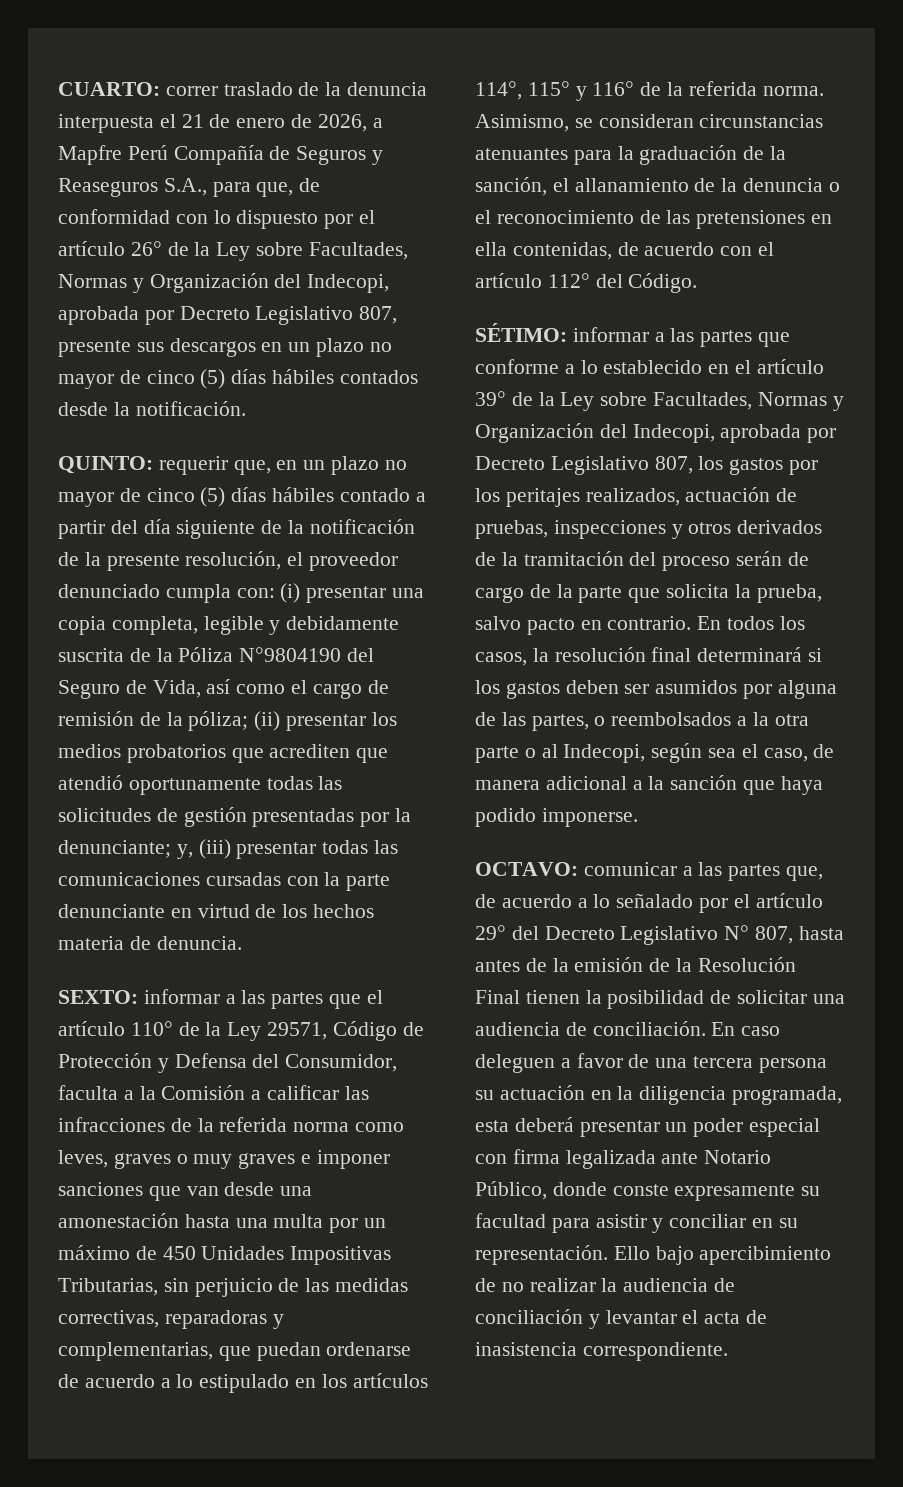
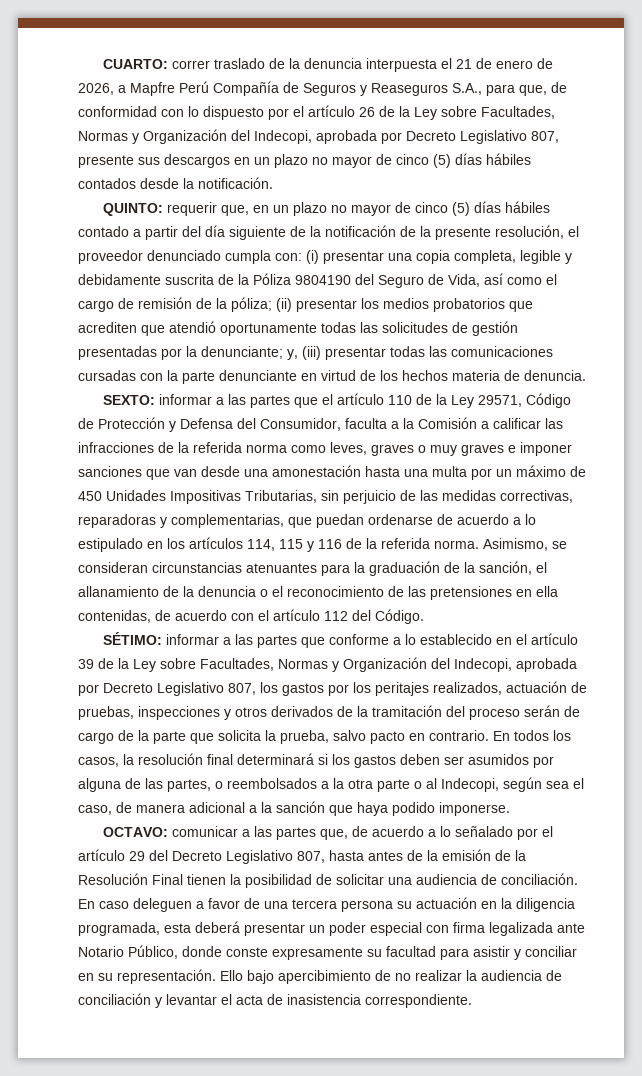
[130,241,162,256] 26° -> [359,107,375,117] 26
[239,647,342,662] N°9804190 -> [295,275,351,285] 9804190
[130,1021,173,1036] 110° -> [388,395,413,405] 110
[475,81,635,101] 114°, 115° y 116° -> [247,539,342,552] 114, 115 y 116
[547,273,590,288] 112° -> [324,611,348,621] 112
[475,391,506,406] 39° -> [78,659,94,669] 39
[475,925,506,940] 29° -> [129,851,145,861] 29
[724,925,750,940] N° -> (293, 857) none

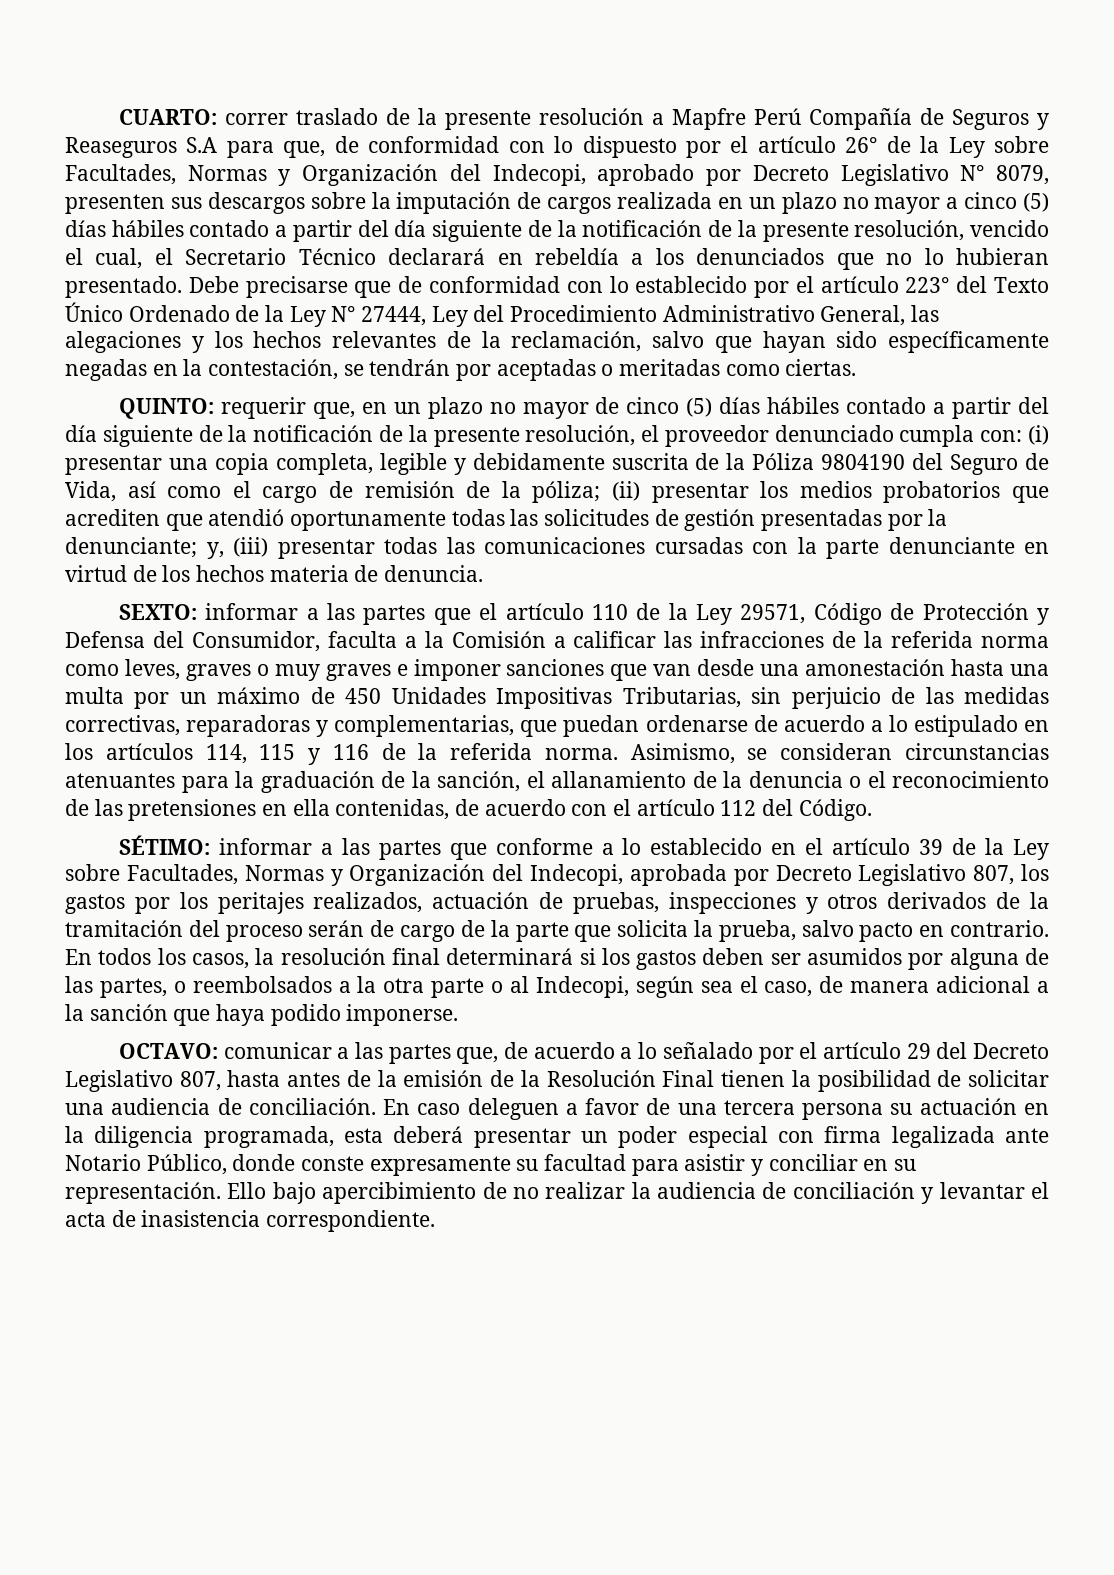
[304,58,554,72] [78,83,114,95] denuncia interpuesta el 21 de enero de 2026, -> [444,108,644,130] presente resolución
[452,83,482,95] S.A., -> [186,137,218,153] S.A
[359,107,375,117] 26 -> [845,137,878,153] 26°
[316,130,559,144] [78,153,531,168] [78,177,273,189] aprobada por Decreto Legislativo 807, presente sus descargos en un plazo no mayor de cinco (5) días hábiles contados desde la notificación. -> [597,164,1049,186] [65,192,1049,214] [65,220,1049,242] [65,248,1049,270] [65,276,1050,298] [65,302,940,327] [65,331,1049,353] [65,359,857,381] aprobado por Decreto Legislativo N° 8079, presenten sus descargos sobre la imputación de cargos realizada en un plazo no mayor a cinco (5) días hábiles contado a partir del día siguiente de la notificación de la presente resolución, vencido el cual, el Secretario Técnico declarará en rebeldía a los denunciados que no lo hubieran presentado. Debe precisarse que de conformidad con lo establecido por el artículo 223° del Texto Único Ordenado de la Ley N° 27444, Ley del Procedimiento Administrativo General, las alegaciones y los hechos relevantes de la reclamación, salvo que hayan sido específicamente negadas en la contestación, se tendrán por aceptadas o meritadas como ciertas.

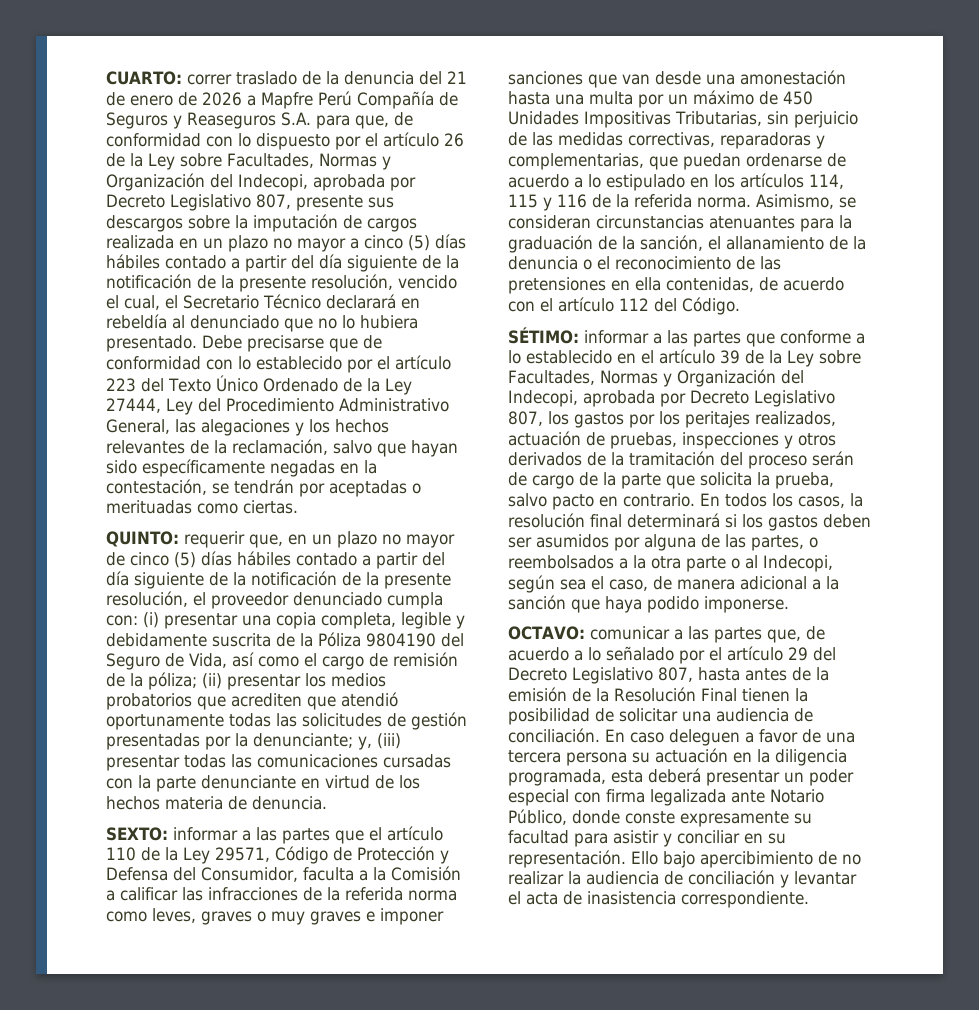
[444,108,644,130] presente resolución -> [344,71,467,85] [106,92,242,106] denuncia del 21 de enero de 2026
[186,137,218,153] S.A -> [281,112,311,126] S.A.
[845,137,878,153] 26° -> [444,133,464,147] 26
[597,164,1049,186] [65,194,165,214] aprobado por Decreto Legislativo N° 8079, presenten -> [313,174,416,191] [106,194,363,211] aprobada por Decreto Legislativo 807, presente
[631,248,825,265] a los denunciados -> [172,315,279,329] al denunciado
[956,248,1049,265] hubieran -> [360,315,418,329] hubiera
[905,277,950,293] 223° -> [106,378,136,392] 223
[331,306,356,322] N° -> (412, 386) none
[619,359,721,376] meritadas -> [106,500,192,514] merituadas

